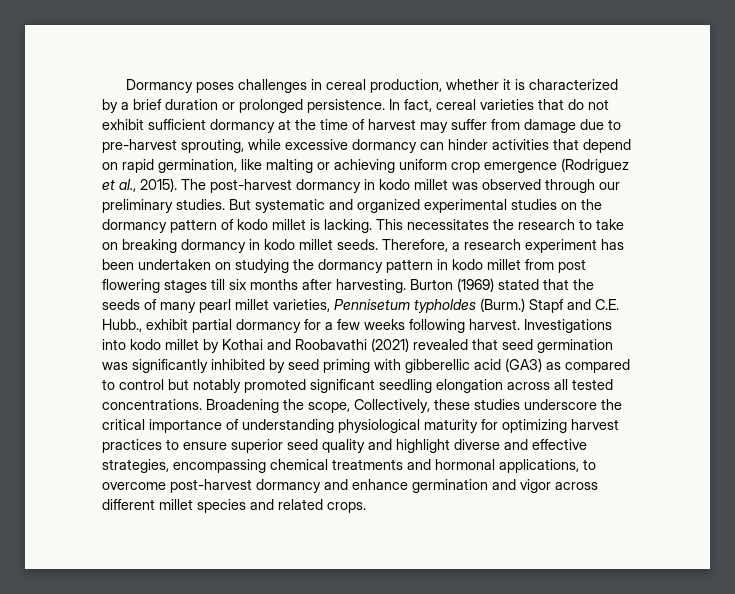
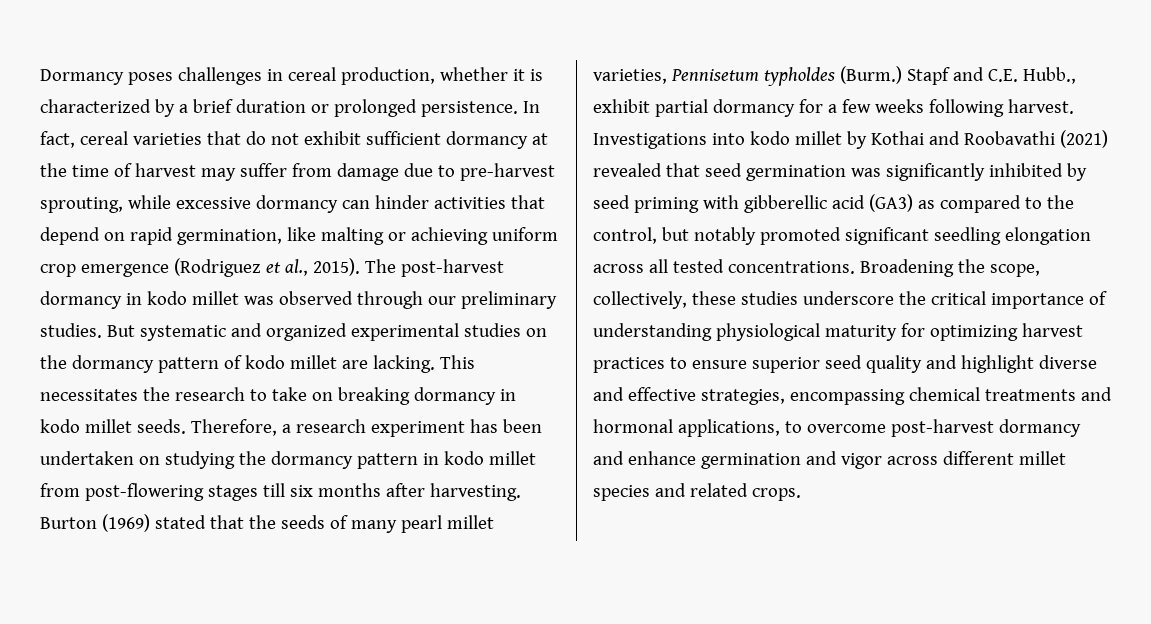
[310,219,320,230] is -> [341,360,368,369] are
[558,259,586,273] [102,279,160,293] post flowering -> [84,483,204,501] post-flowering
[119,379,164,390] control -> [1046,195,1074,209] [593,227,657,244] the control,
[354,399,430,413] Collectively, -> [593,291,687,309] collectively,

